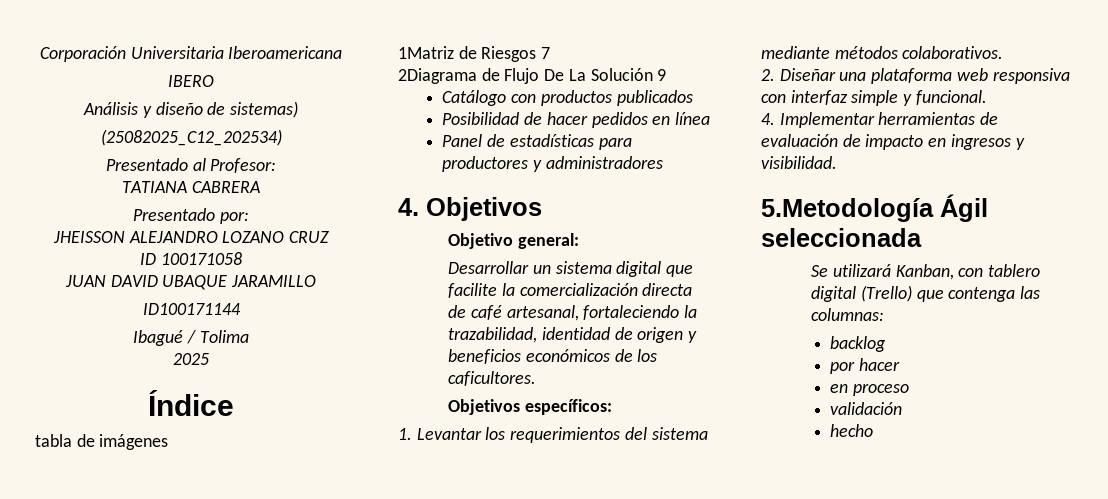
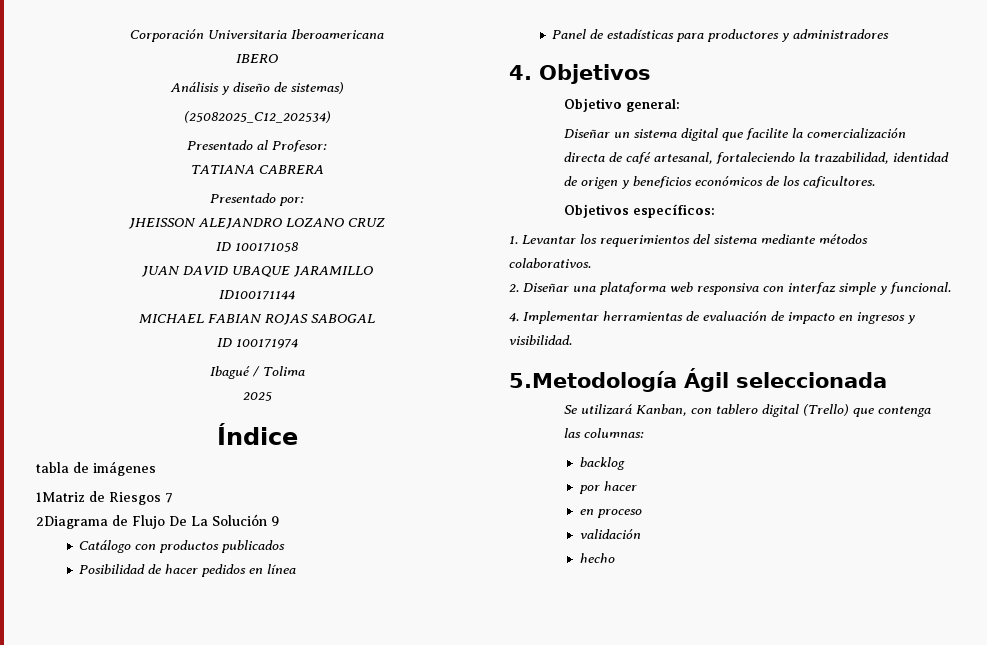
(241, 309) none -> [139,314,375,325] [216,338,298,349] // MICHAEL FABIAN ROJAS SABOGAL // ID 100171974
[448,261,530,274] Desarrollar -> [564,129,611,138] Diseñar

